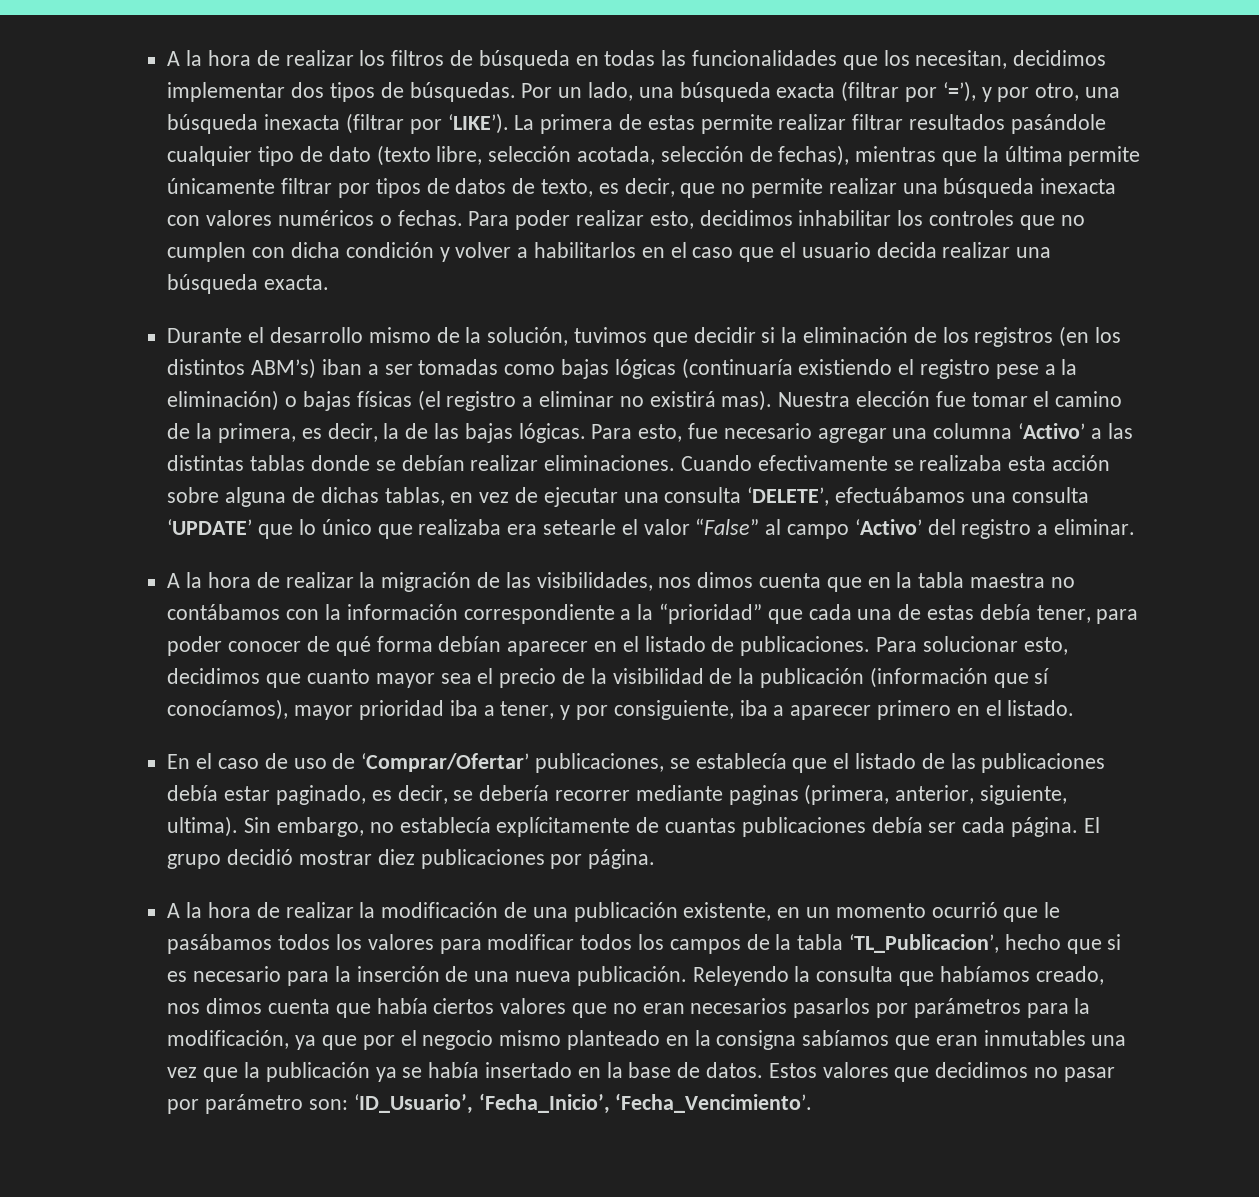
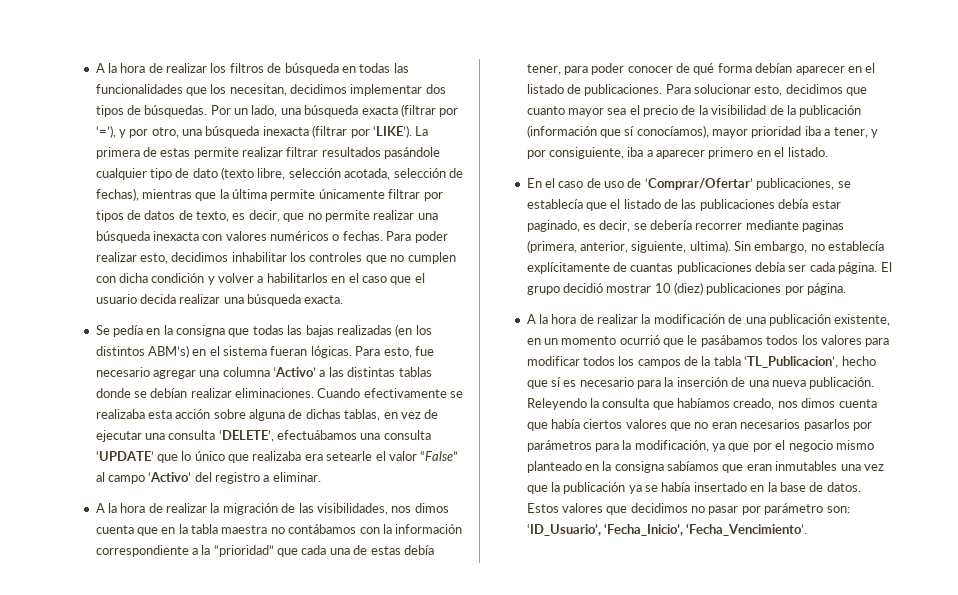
[167,326,1121,347] [167,358,1078,379] [167,390,1123,411] [167,423,513,443] Durante el desarrollo mismo de la solución, tuvimos que decidir si la eliminación de los registros (en los distintos ABM’s) iban a ser tomadas como bajas lógicas (continuaría existiendo el registro pese a la eliminación) o bajas físicas (el registro a eliminar no existirá mas). Nuestra elección fue tomar el camino de la primera, es decir, la de las bajas -> [95,324,432,337] [95,345,308,358] Se pedía en la consigna que todas las bajas realizadas (en los distintos ABM’s) en el sistema fueran
[377,849,415,865] diez -> [654,282,704,295] 10 (diez)
[1107,934,1122,950] si -> [550,377,561,387] sí

